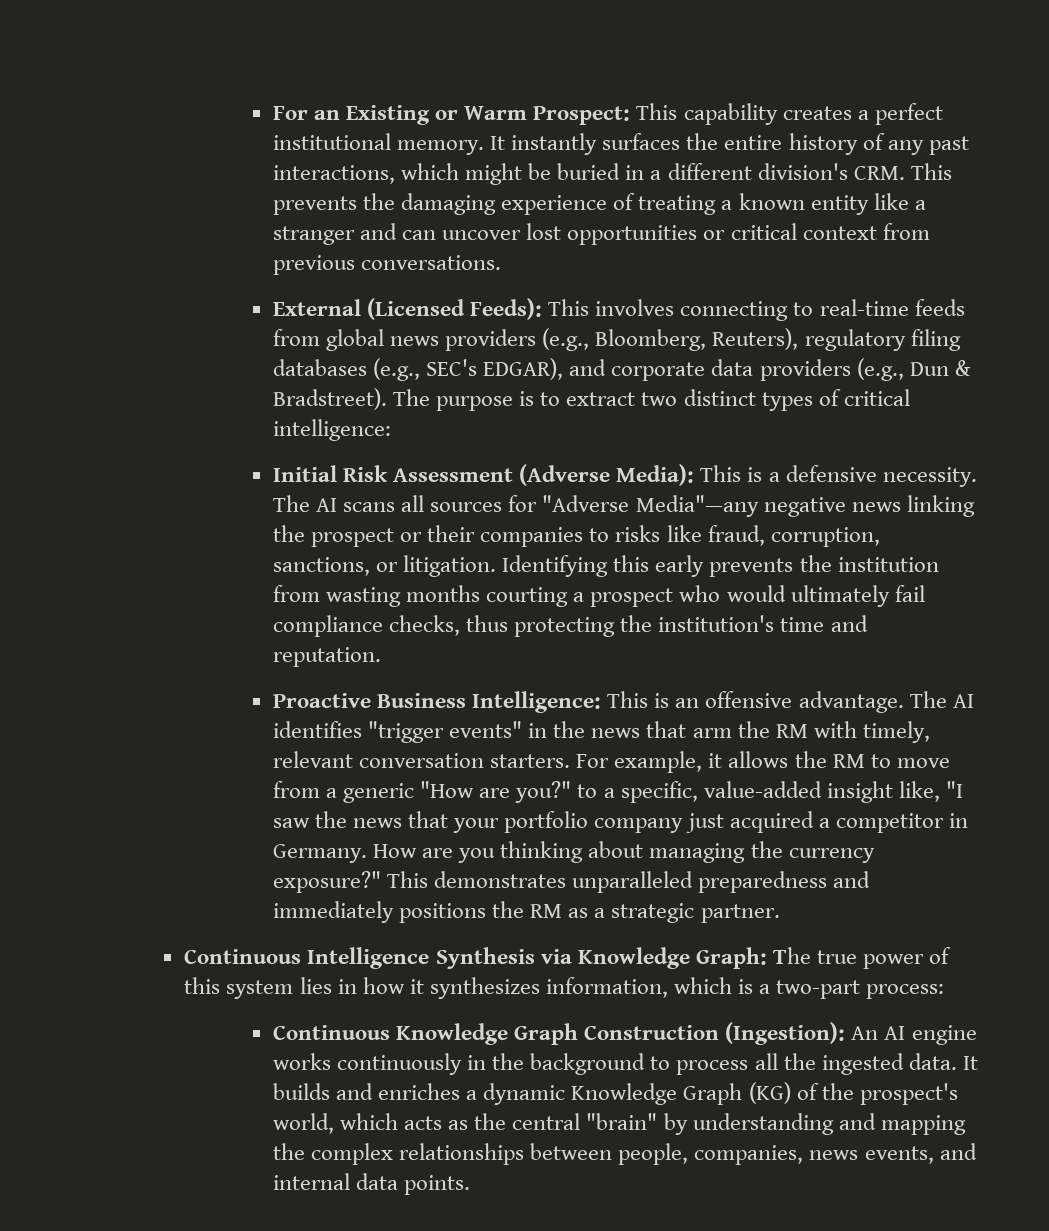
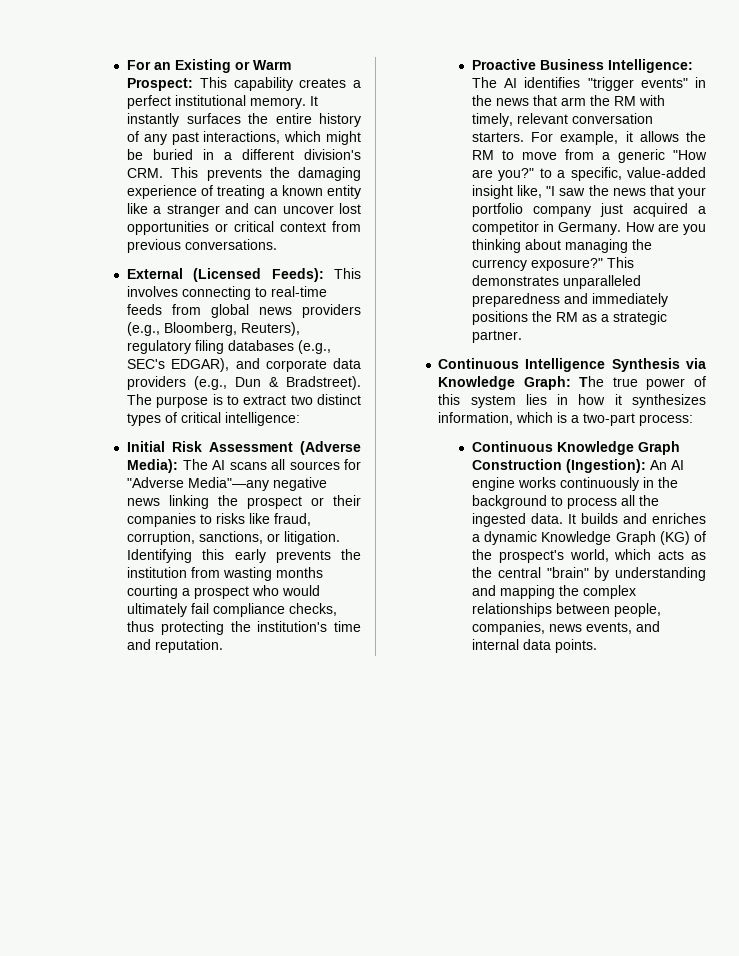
[700,465,977,487] This is a defensive necessity. -> (179, 466) none
[607,691,904,713] This is an offensive advantage. -> (694, 66) none

